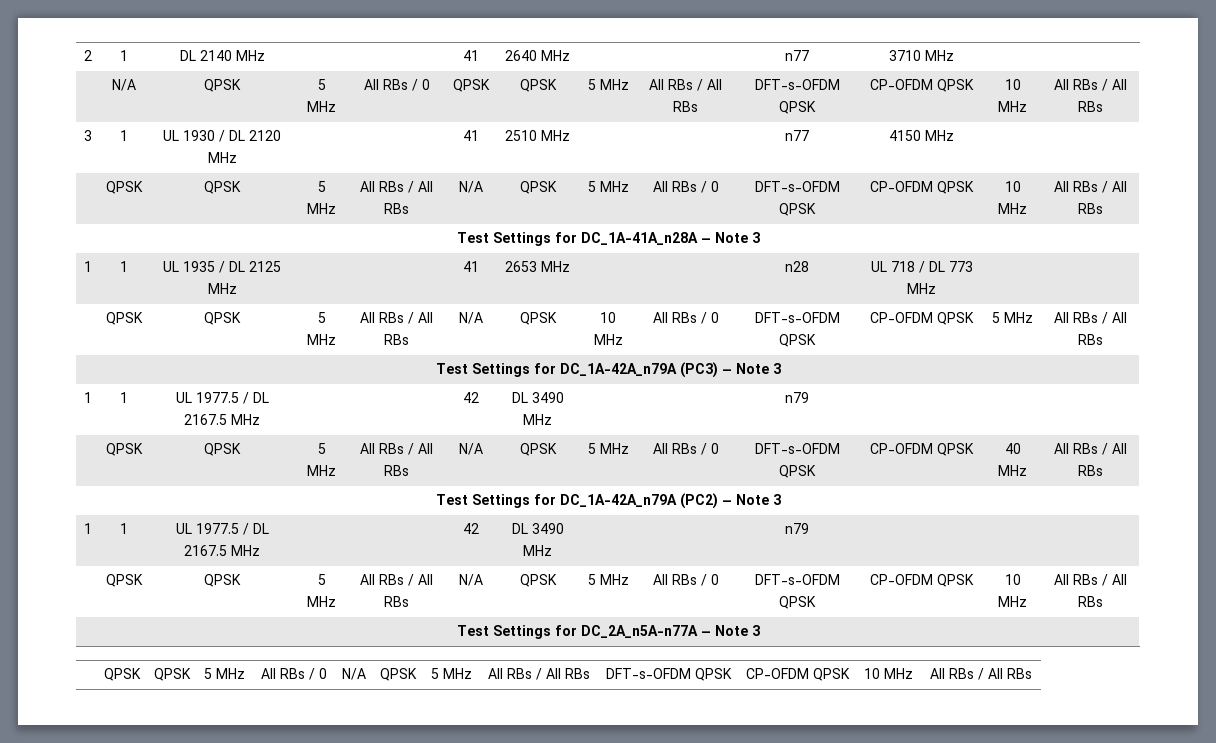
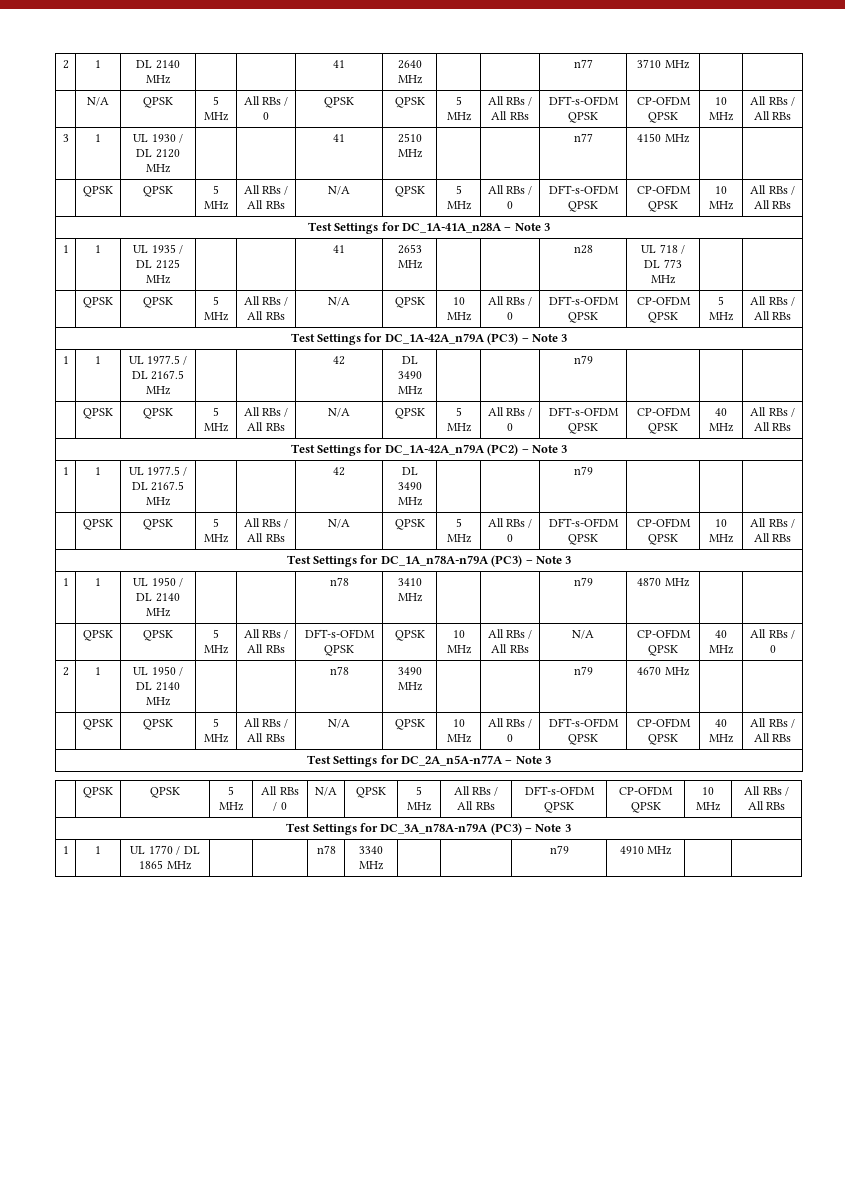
(1103, 601) none -> [286,555,572,567] [62,578,69,586] [95,578,101,586] [133,577,183,587] [136,593,180,602] [146,608,171,617] [329,577,349,586] [397,578,422,586] [397,593,423,602] [573,577,593,586] [637,577,690,587] [83,630,113,641] [143,630,173,641] [213,629,219,638] [204,645,229,654] [243,629,289,639] [247,644,285,653] [304,629,375,638] [324,645,354,656] [394,630,425,641] [452,630,465,638] [446,645,472,654] [487,629,533,639] [491,644,529,653] [572,630,594,639] [636,629,691,638] [648,645,678,656] [715,630,727,638] [709,645,734,654] [750,629,795,639] [769,645,776,653] [62,667,69,676] [95,667,101,675] [133,666,183,676] [136,682,180,691] [146,697,171,706] [329,666,349,675] [397,667,422,675] [397,682,423,691] [573,666,593,675] [637,666,690,676] [83,719,113,730] [143,719,173,730] [213,718,219,727] [204,734,229,743] [243,718,289,728] [247,733,285,742] [328,719,350,728] [394,719,425,730] [452,719,465,727] [446,734,472,743] [487,718,533,728] [507,734,513,742] [548,718,619,727] [568,734,598,745] [636,718,691,727] [648,734,678,745] [715,719,727,727] [709,734,734,743] [750,718,795,728] [753,733,792,742] // Test Settings for DC_1A_n78A-n79A (PC3) – Note 3 // 1 | 1 | UL 1950 / DL 2140 MHz | | | n78 | 3410 MHz | | | n79 | 4870 MHz | | // | QPSK | QPSK | 5 MHz | All RBs / All RBs | DFT-s-OFDM QPSK | QPSK | 10 MHz | All RBs / All RBs | N/A | CP-OFDM QPSK | 40 MHz | All RBs / 0 // 2 | 1 | UL 1950 / DL 2140 MHz | | | n78 | 3490 MHz | | | n79 | 4670 MHz | | // | QPSK | QPSK | 5 MHz | All RBs / All RBs | N/A | QPSK | 10 MHz | All RBs / 0 | DFT-s-OFDM QPSK | CP-OFDM QPSK | 40 MHz | All RBs / All RBs
(1032, 673) none -> [286,823,571,835] [62,846,69,854] [95,846,101,854] [130,845,200,855] [139,860,192,870] [316,845,336,854] [359,846,383,854] [359,861,384,870] [549,845,569,854] [619,846,673,855] // Test Settings for DC_3A_n78A-n79A (PC3) – Note 3 // 1 | 1 | UL 1770 / DL 1865 MHz | | | n78 | 3340 MHz | | | n79 | 4910 MHz | |

